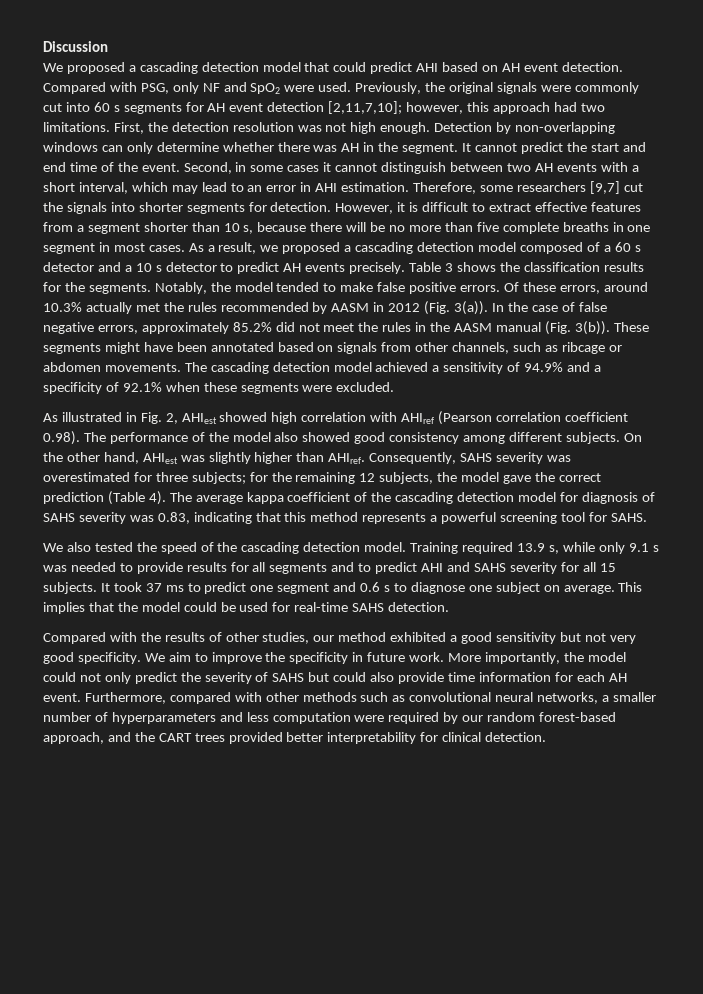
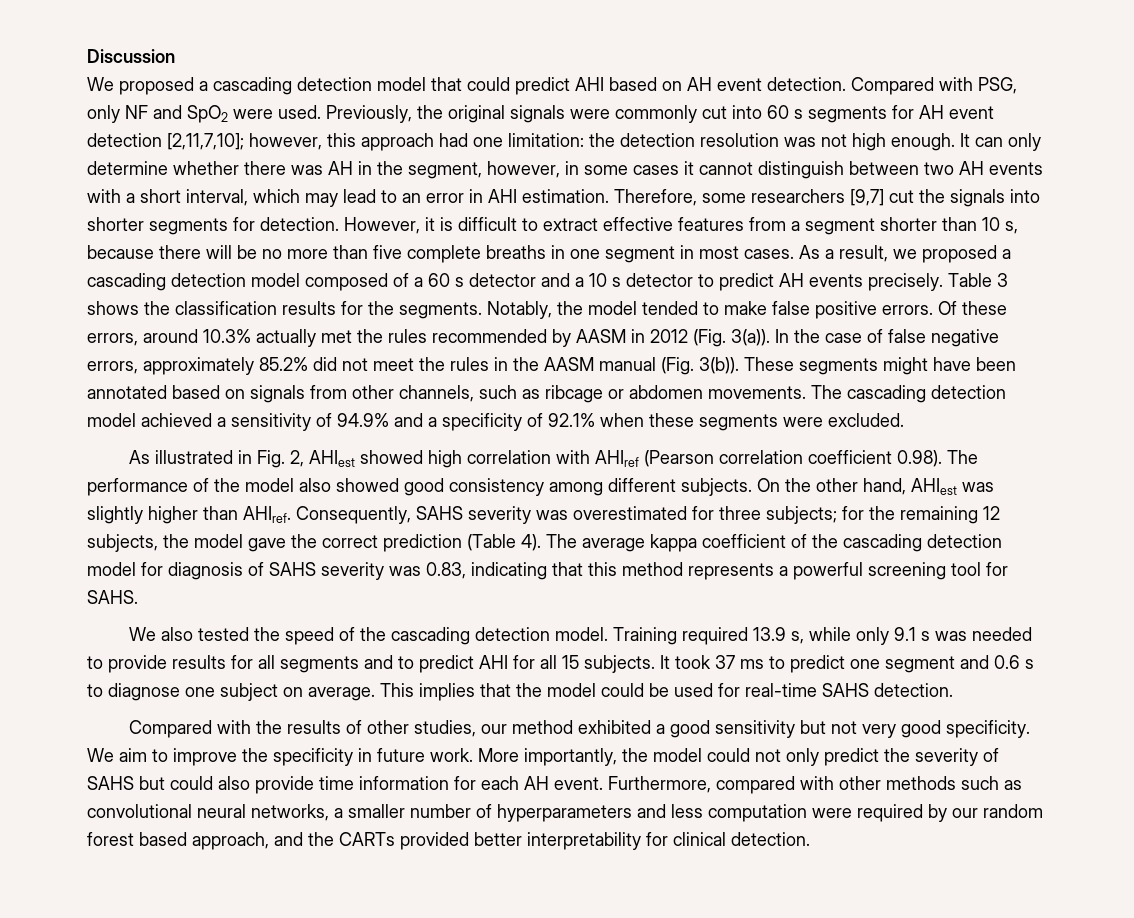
[580,103,605,112] [43,122,144,134] two limitations. First, -> [473,133,584,147] one limitation:
[434,122,616,134] [43,142,98,152] Detection by non-overlapping windows -> [960,133,970,147] It
[402,142,646,154] [43,162,232,174] segment. It cannot predict the start and end time of the event. Second, -> [408,161,560,179] segment, however,
[446,562,557,574] and SAHS severity -> (508, 662) none
[539,712,617,722] forest-based -> [87,832,187,846] forest based
[158,733,225,742] CART trees -> [339,832,395,846] CARTs

